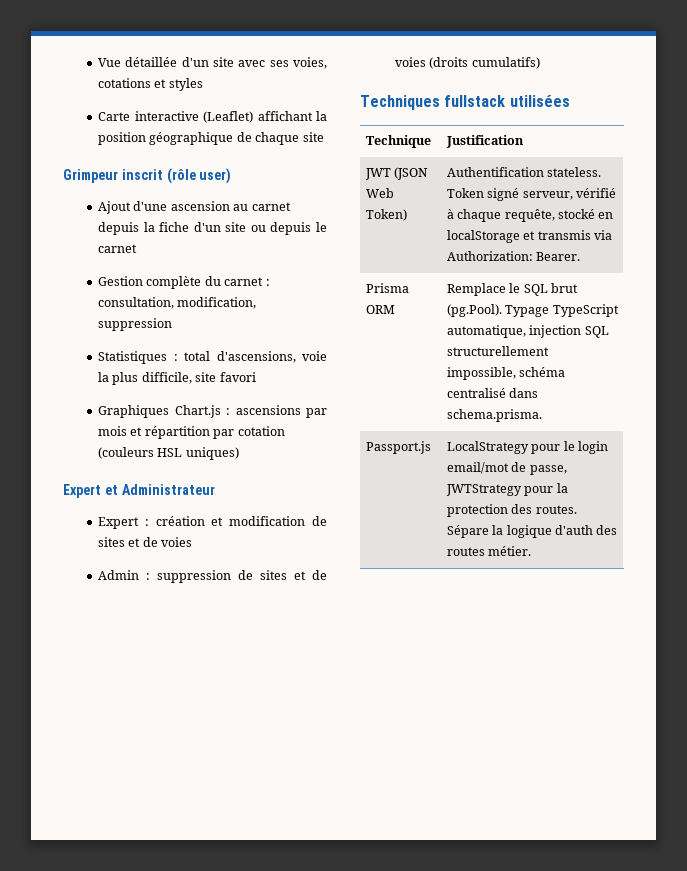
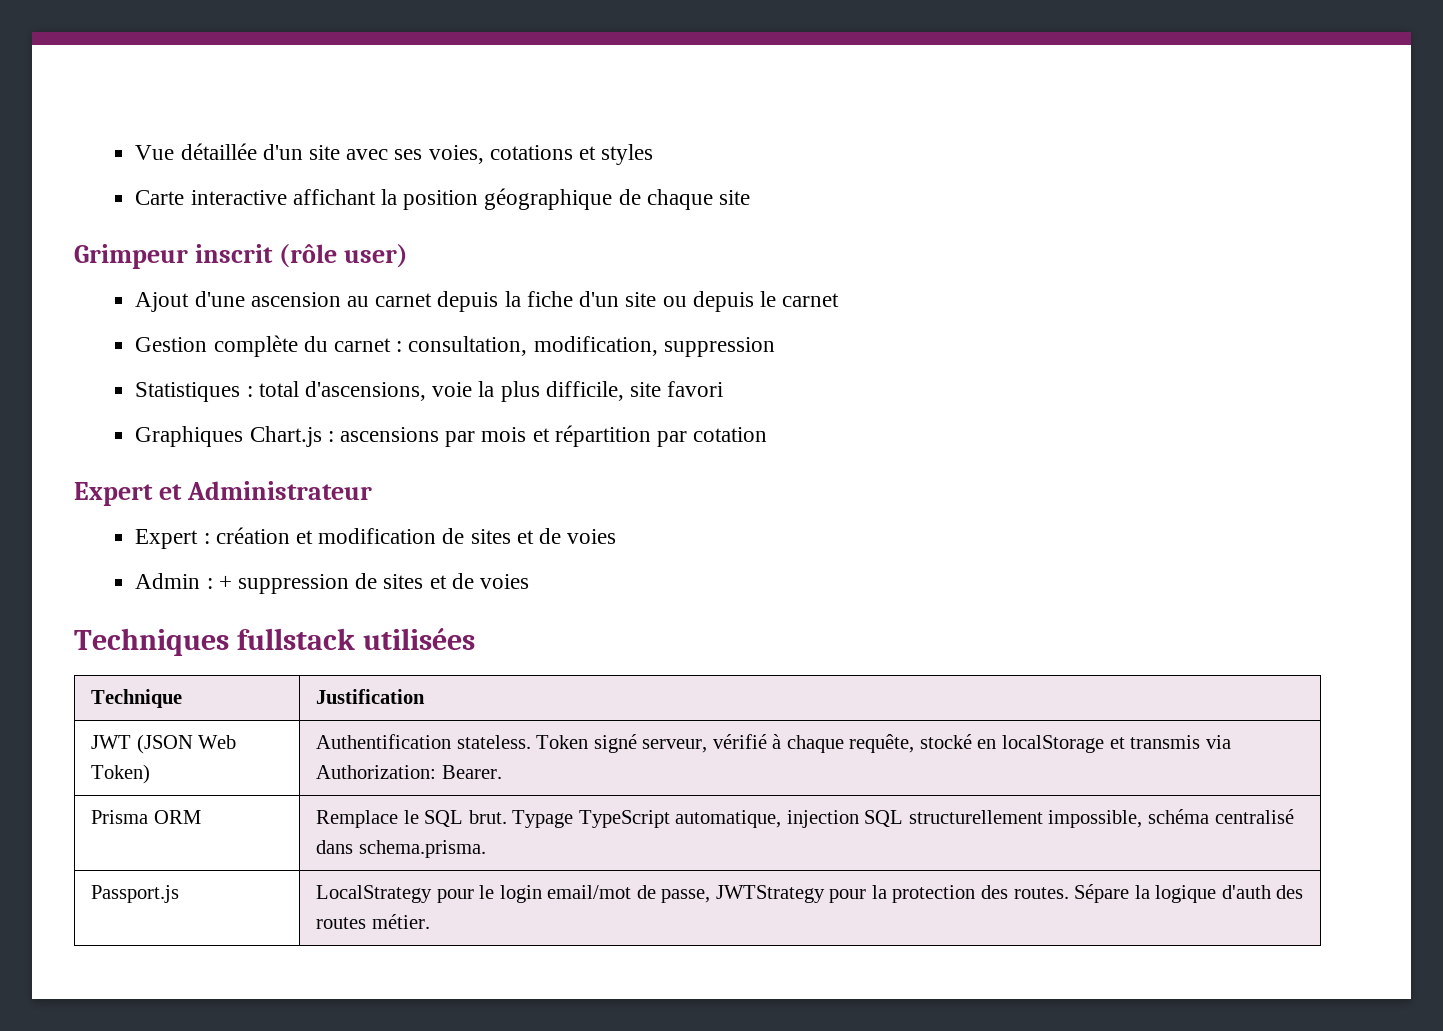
[203,111,254,123] (Leaflet) -> (287, 197) none
[98,447,239,460] (couleurs HSL uniques) -> (768, 434) none
(151, 576) none -> [218,575,232,589] +
[429,57,540,69] (droits cumulatifs) -> (530, 581) none
[550,283,578,293] [446,304,502,317] brut (pg.Pool). -> [468,810,507,824] brut.

